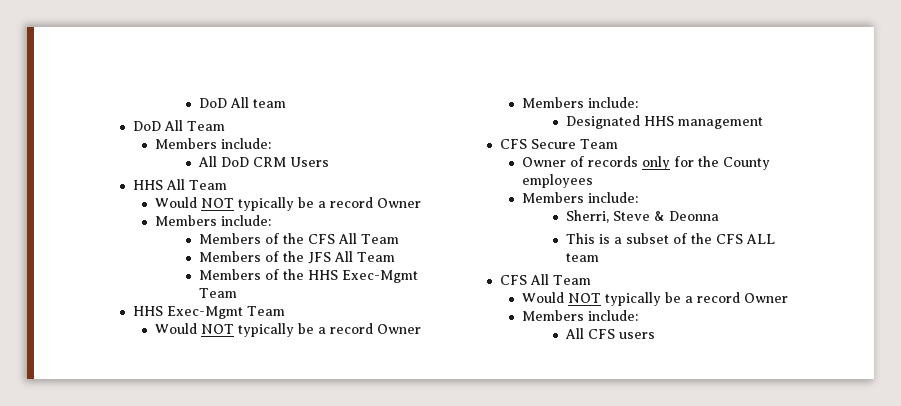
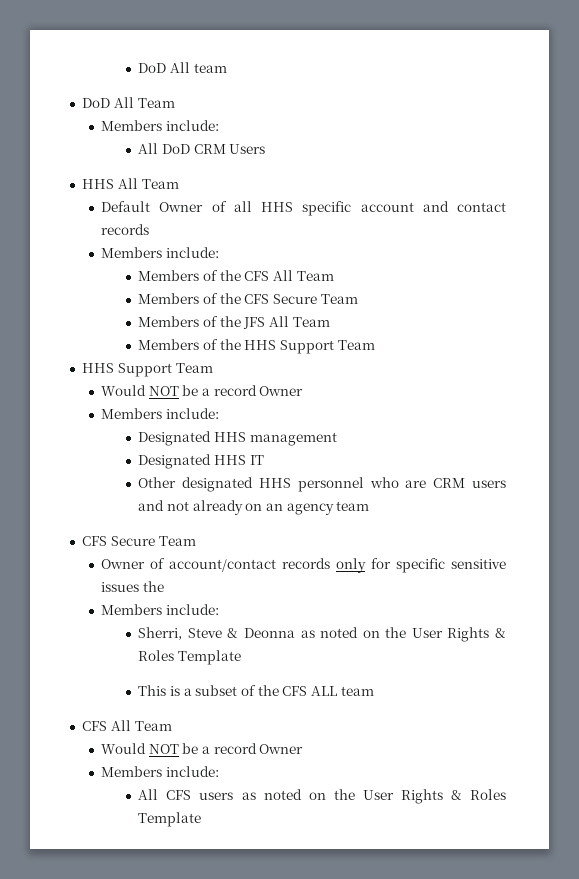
[154,197,421,211] Would NOT typically be a record Owner -> [101,201,506,216] [101,224,150,235] Default Owner of all HHS specific account and contact records
(400, 239) none -> [138,293,358,304] // Members of the CFS Secure Team
[342,270,419,283] Exec-Mgmt -> [279,340,334,354] Support
[166,306,285,319] [154,323,294,337] Exec-Mgmt Team // Would NOT typically -> [118,363,213,377] [101,385,179,396] Support Team // Would NOT
(764, 123) none -> [138,454,264,469] [138,477,507,492] [138,500,370,515] // Designated HHS IT // Other designated HHS personnel who are CRM users and not already on an agency team
(584, 161) none -> [169,559,277,572] account/contact
[697,156,770,170] [521,174,593,188] the County employees -> [396,558,506,573] [101,581,164,592] specific sensitive issues the
(720, 216) none -> [300,627,506,642] [138,650,241,665] as noted on the User Rights & Roles Template
[604,292,661,306] typically -> (179, 749) none
(656, 335) none -> [241,789,506,804] [138,812,202,827] as noted on the User Rights & Roles Template

